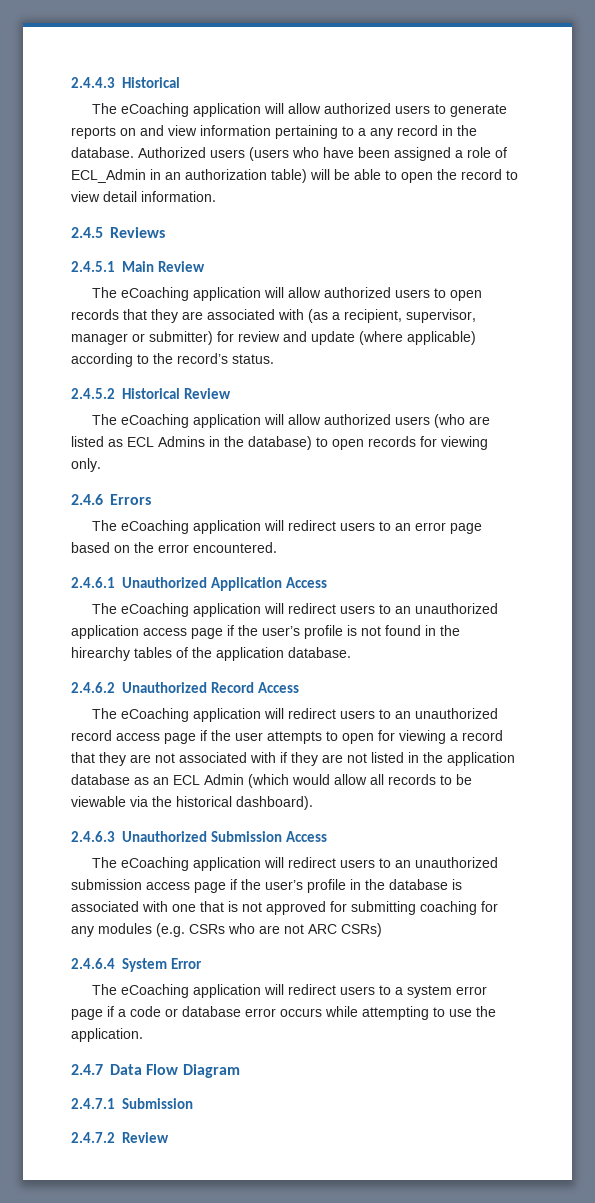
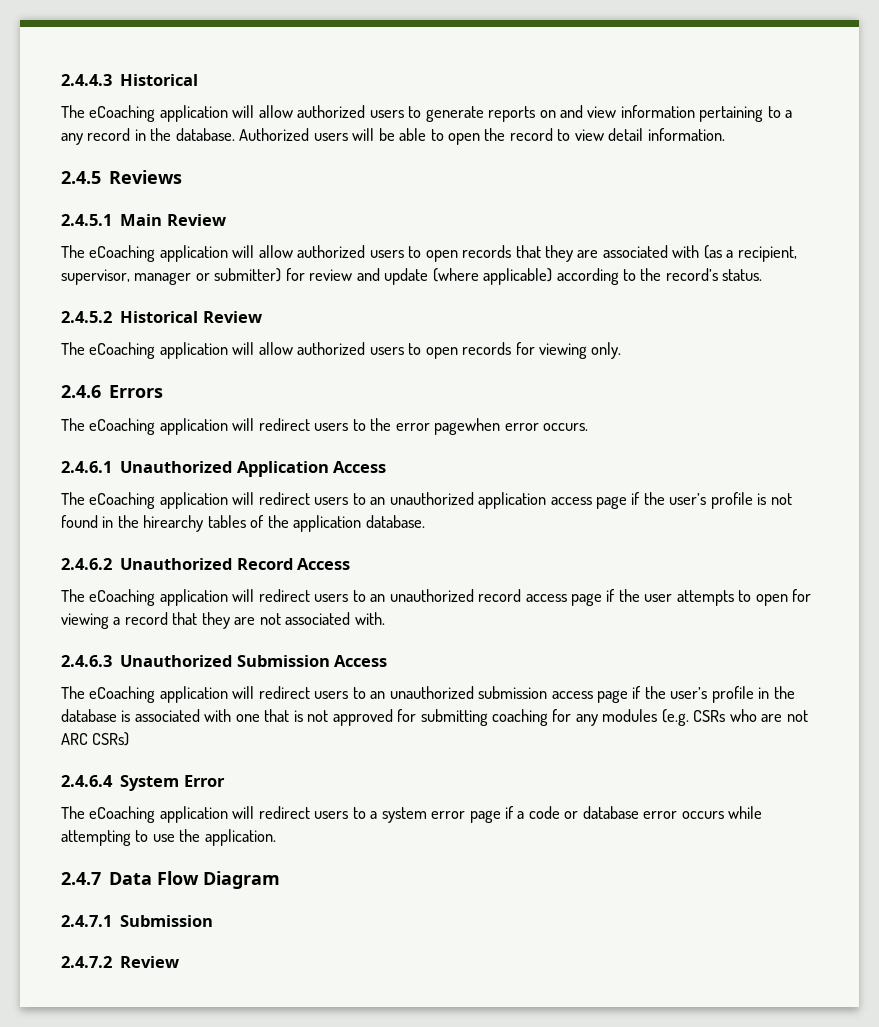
[249,147,507,161] [71,169,307,183] (users who have been assigned a role of ECL_Admin in an authorization table) -> (348, 137) none
[434,414,491,428] [71,436,312,450] (who are listed as ECL Admins in the database) -> (404, 351) none
[395,522,483,534] [71,542,277,553] an error page based on the error encountered. -> [370,418,589,435] the error pagewhen error occurs.
[250,752,515,766] [71,774,472,788] [71,796,313,810] with if they are not listed in the application database as an ECL Admin (which would allow all records to be viewable via the historical dashboard). -> [354,612,385,625] with.

